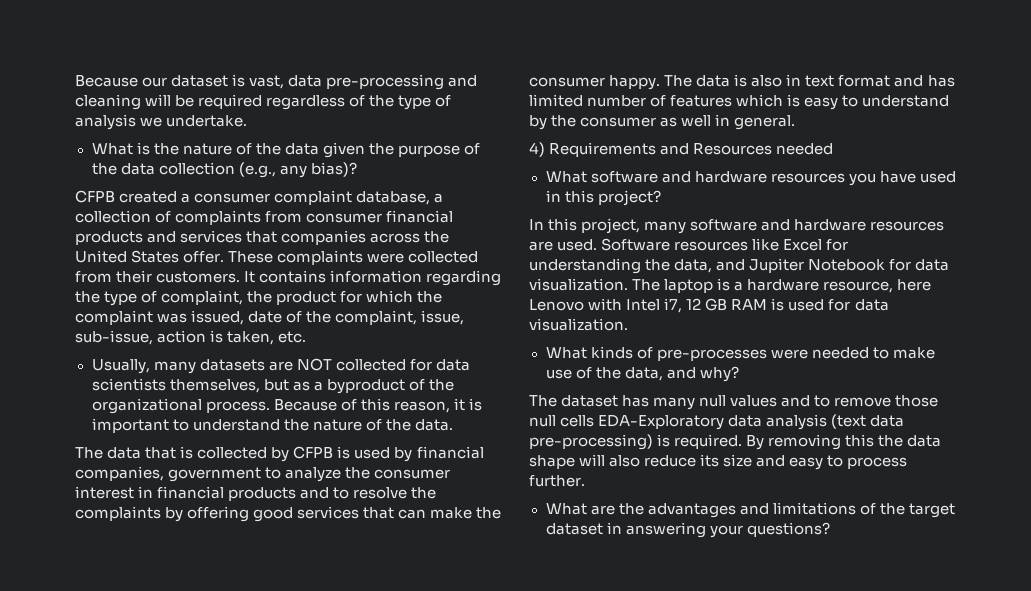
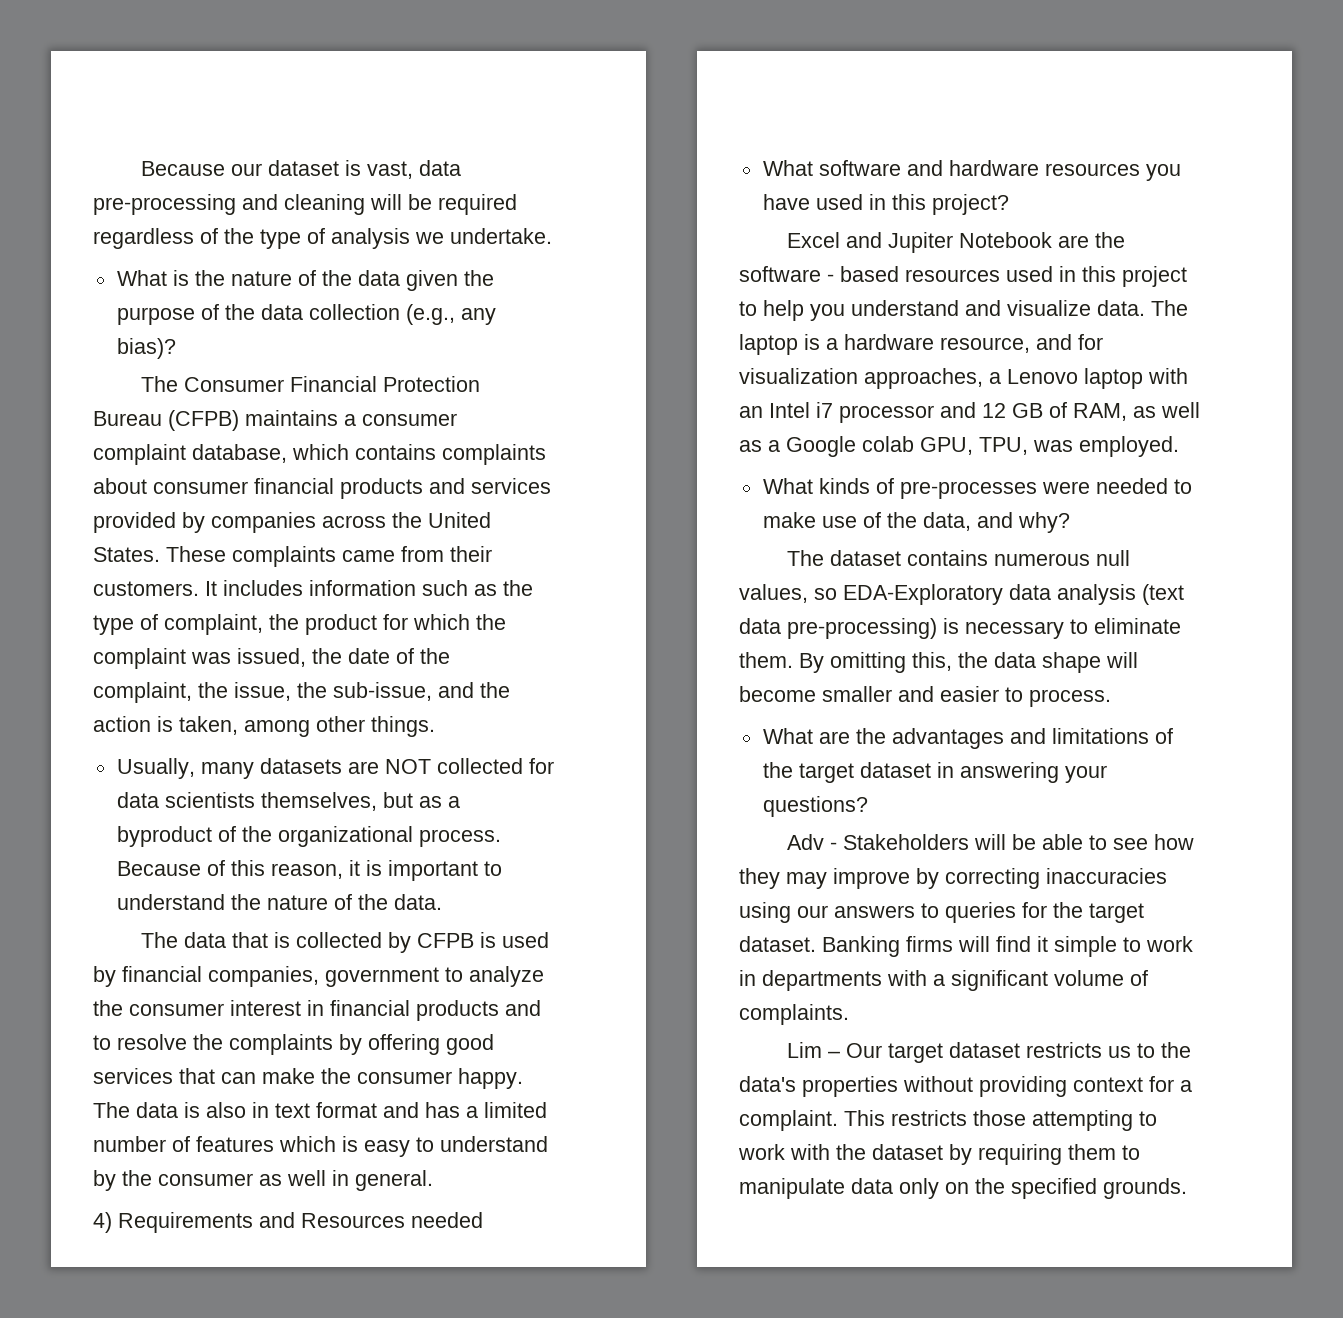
[75,190,444,205] [75,210,303,225] CFPB created a consumer complaint database, a collection of complaints from -> [141,376,481,392] [93,410,457,431] [93,444,546,465] [93,478,147,494] The Consumer Financial Protection Bureau (CFPB) maintains a consumer complaint database, which contains complaints about
[246,231,278,243] that -> [93,512,205,533] provided by
[131,250,479,265] [75,270,502,286] States offer. These complaints were collected from their customers. It contains information regarding -> [93,546,492,567] [93,580,497,596] States. These complaints came from their customers. It includes information such as
(245, 317) none -> [312,648,342,664] the
[421,310,465,325] [75,330,307,345] issue, sub-issue, action is taken, etc. -> [198,682,510,701] [93,716,435,737] the issue, the sub-issue, and the action is taken, among other things.
(955, 81) none -> [466,1106,478,1118] a
[529,218,945,234] [529,238,849,251] [529,258,950,274] [529,278,628,291] In this project, many software and hardware resources are used. Software resources like Excel for understanding the data, and Jupiter Notebook for data visualization. -> [787,232,1126,253] [739,266,1187,287] [739,300,1145,321] Excel and Jupiter Notebook are the software - based resources used in this project to help you understand and visualize data.
[897,279,932,291] [529,298,889,313] [529,318,628,331] here Lenovo with Intel i7, 12 GB RAM is used for data visualization. -> [1036,334,1103,350] [739,368,1188,389] [739,402,1200,423] [739,436,1179,457] and for visualization approaches, a Lenovo laptop with an Intel i7 processor and 12 GB of RAM, as well as a Google colab GPU, TPU, was employed.
[622,395,939,410] [529,415,595,427] has many null values and to remove those null cells -> [907,550,1131,566] [739,584,837,603] contains numerous null values, so
[674,434,942,450] [529,454,908,470] [529,475,585,487] required. By removing this the data shape will also reduce its size and easy to process further. -> [965,618,1181,639] [739,652,1138,673] [739,686,1111,707] necessary to eliminate them. By omitting this, the data shape will become smaller and easier to process.
(830, 529) none -> [787,834,1195,850] [739,868,1167,889] [739,902,1144,923] [739,936,1193,957] [739,970,1148,991] [739,1004,849,1025] [787,1042,1192,1063] [739,1076,1192,1097] [739,1110,1157,1131] [738,1144,1140,1165] [739,1178,1187,1199] // Adv - Stakeholders will be able to see how they may improve by correcting inaccuracies using our answers to queries for the target dataset. Banking firms will find it simple to work in departments with a significant volume of complaints. // Lim – Our target dataset restricts us to the data's properties without providing context for a complaint. This restricts those attempting to work with the dataset by requiring them to manipulate data only on the specified grounds.

